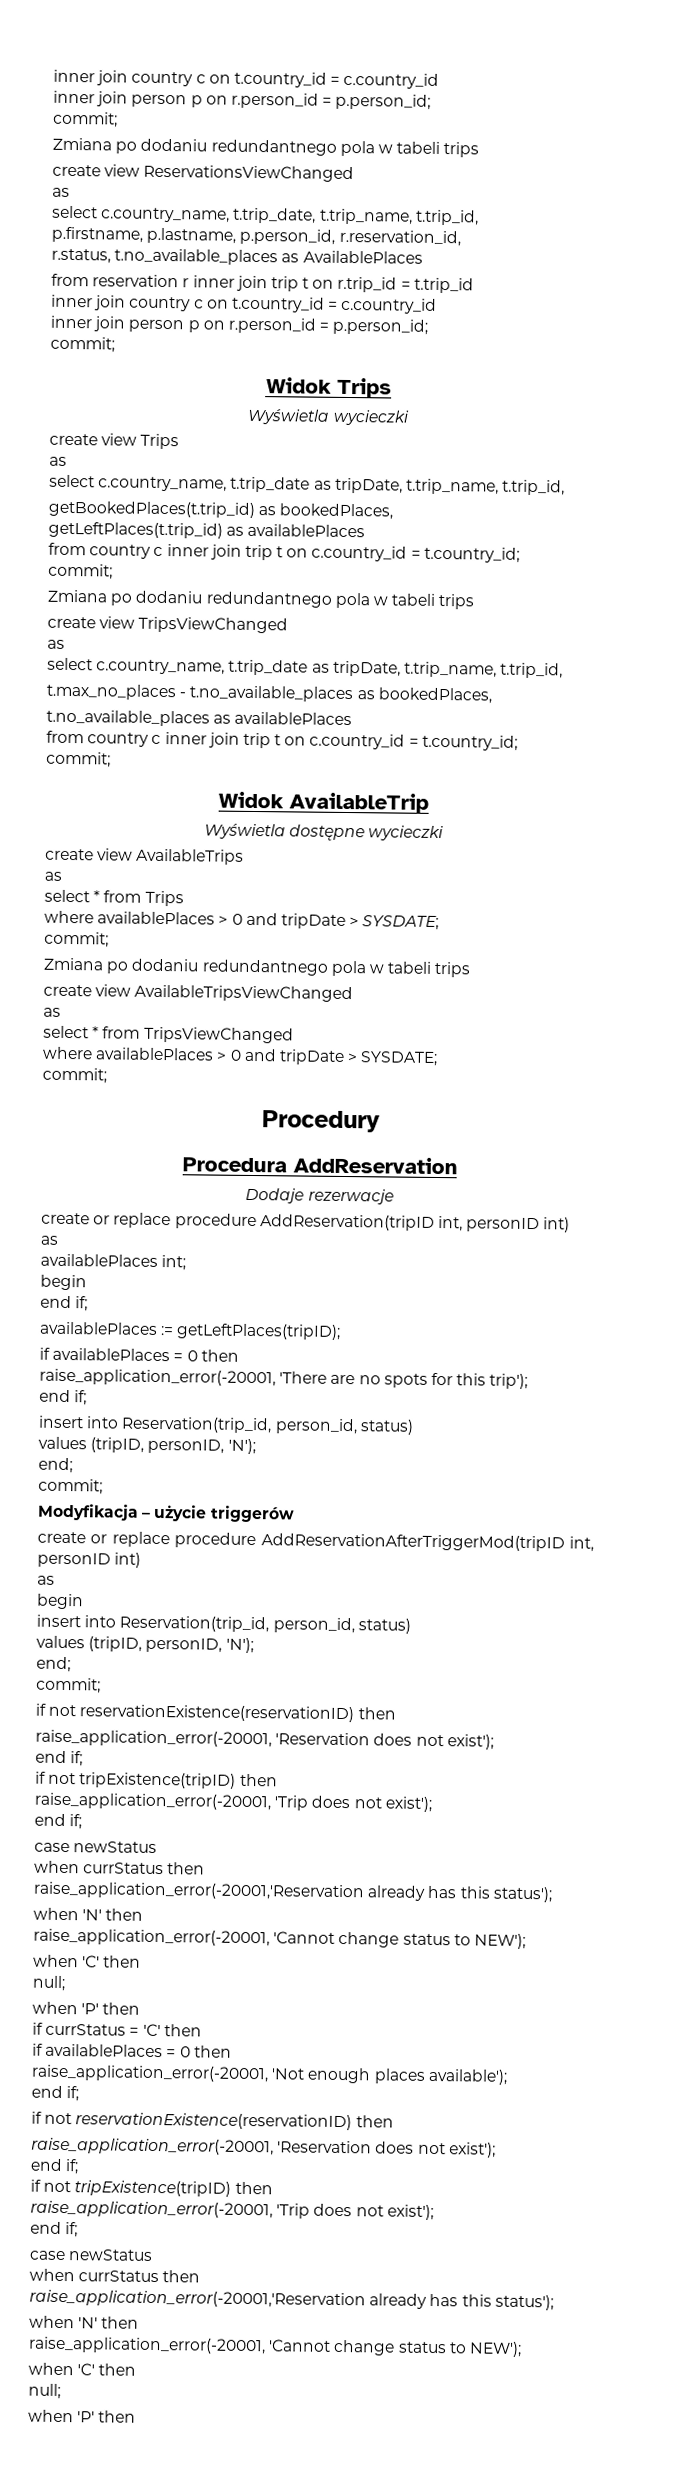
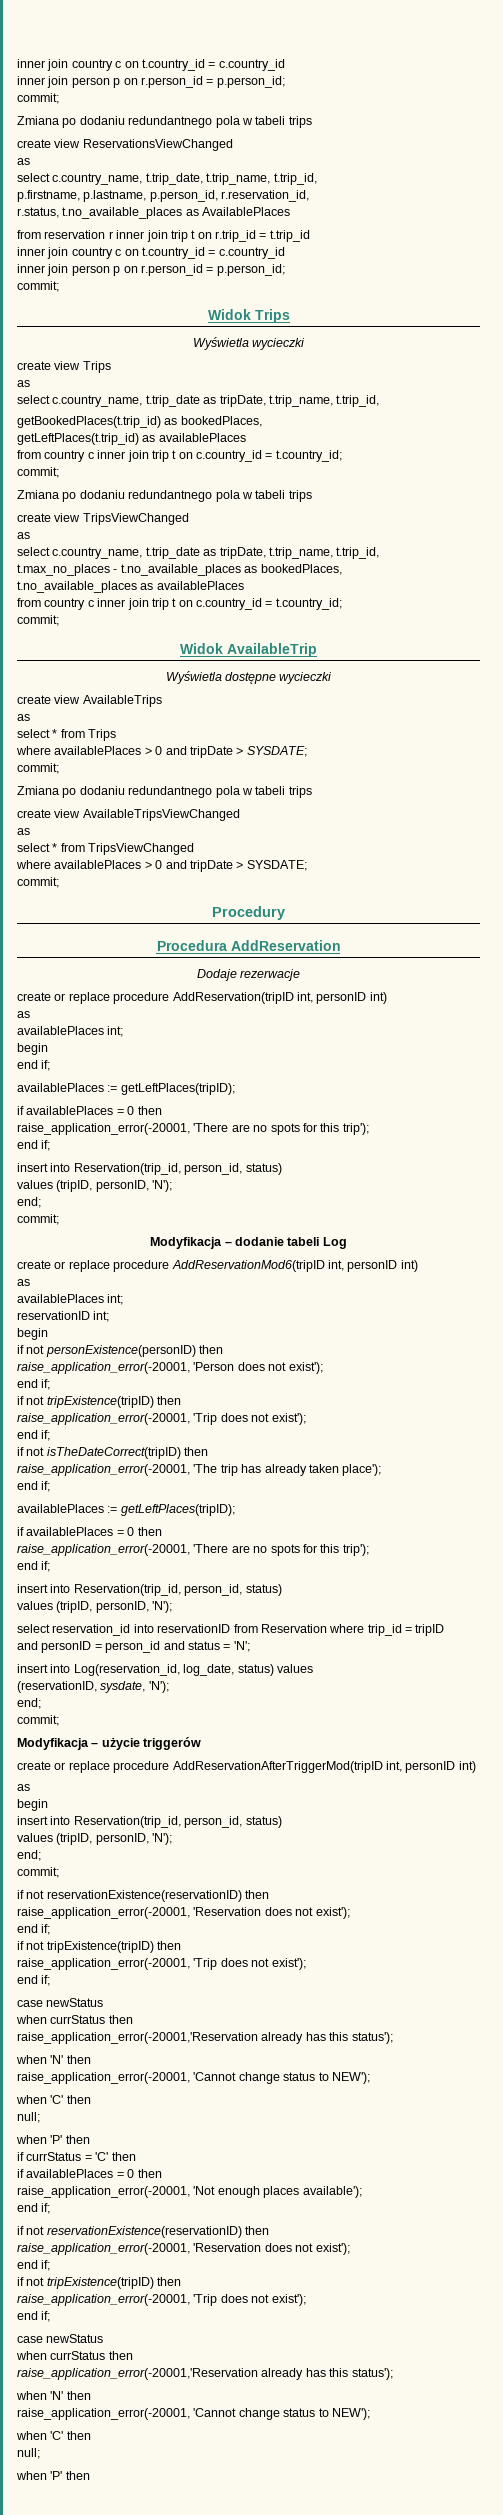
(103, 1486) none -> [150,1237,347,1249] [17,1260,418,1272] [17,1279,30,1286] [17,1294,124,1305] [17,1311,110,1322] [17,1328,48,1340] [17,1345,224,1357] [17,1362,323,1374] [17,1379,51,1390] [17,1396,182,1408] [17,1413,306,1425] [17,1430,51,1441] [17,1447,209,1459] [17,1464,382,1476] [17,1481,51,1492] [17,1504,235,1516] [17,1527,162,1536] [17,1544,369,1556] [17,1561,51,1572] [17,1584,282,1596] [17,1601,173,1613] [17,1624,445,1636] [17,1641,250,1653] [17,1664,313,1676] [17,1681,169,1693] [17,1698,41,1709] [17,1715,59,1726] // Modyfikacja – dodanie tabeli Log // create or replace procedure AddReservationMod6(tripID int, personID int) // as // availablePlaces int; // reservationID int; // begin // if not personExistence(personID) then // raise_application_error(-20001, 'Person does not exist'); // end if; // if not tripExistence(tripID) then // raise_application_error(-20001, 'Trip does not exist'); // end if; // if not isTheDateCorrect(tripID) then // raise_application_error(-20001, 'The trip has already taken place'); // end if; // availablePlaces := getLeftPlaces(tripID); // if availablePlaces = 0 then // raise_application_error(-20001, 'There are no spots for this trip'); // end if; // insert into Reservation(trip_id, person_id, status) // values (tripID, personID, 'N'); // select reservation_id into reservationID from Reservation where trip_id = tripID // and personID = person_id and status = 'N'; // insert into Log(reservation_id, log_date, status) values // (reservationID, sysdate, 'N'); // end; // commit;

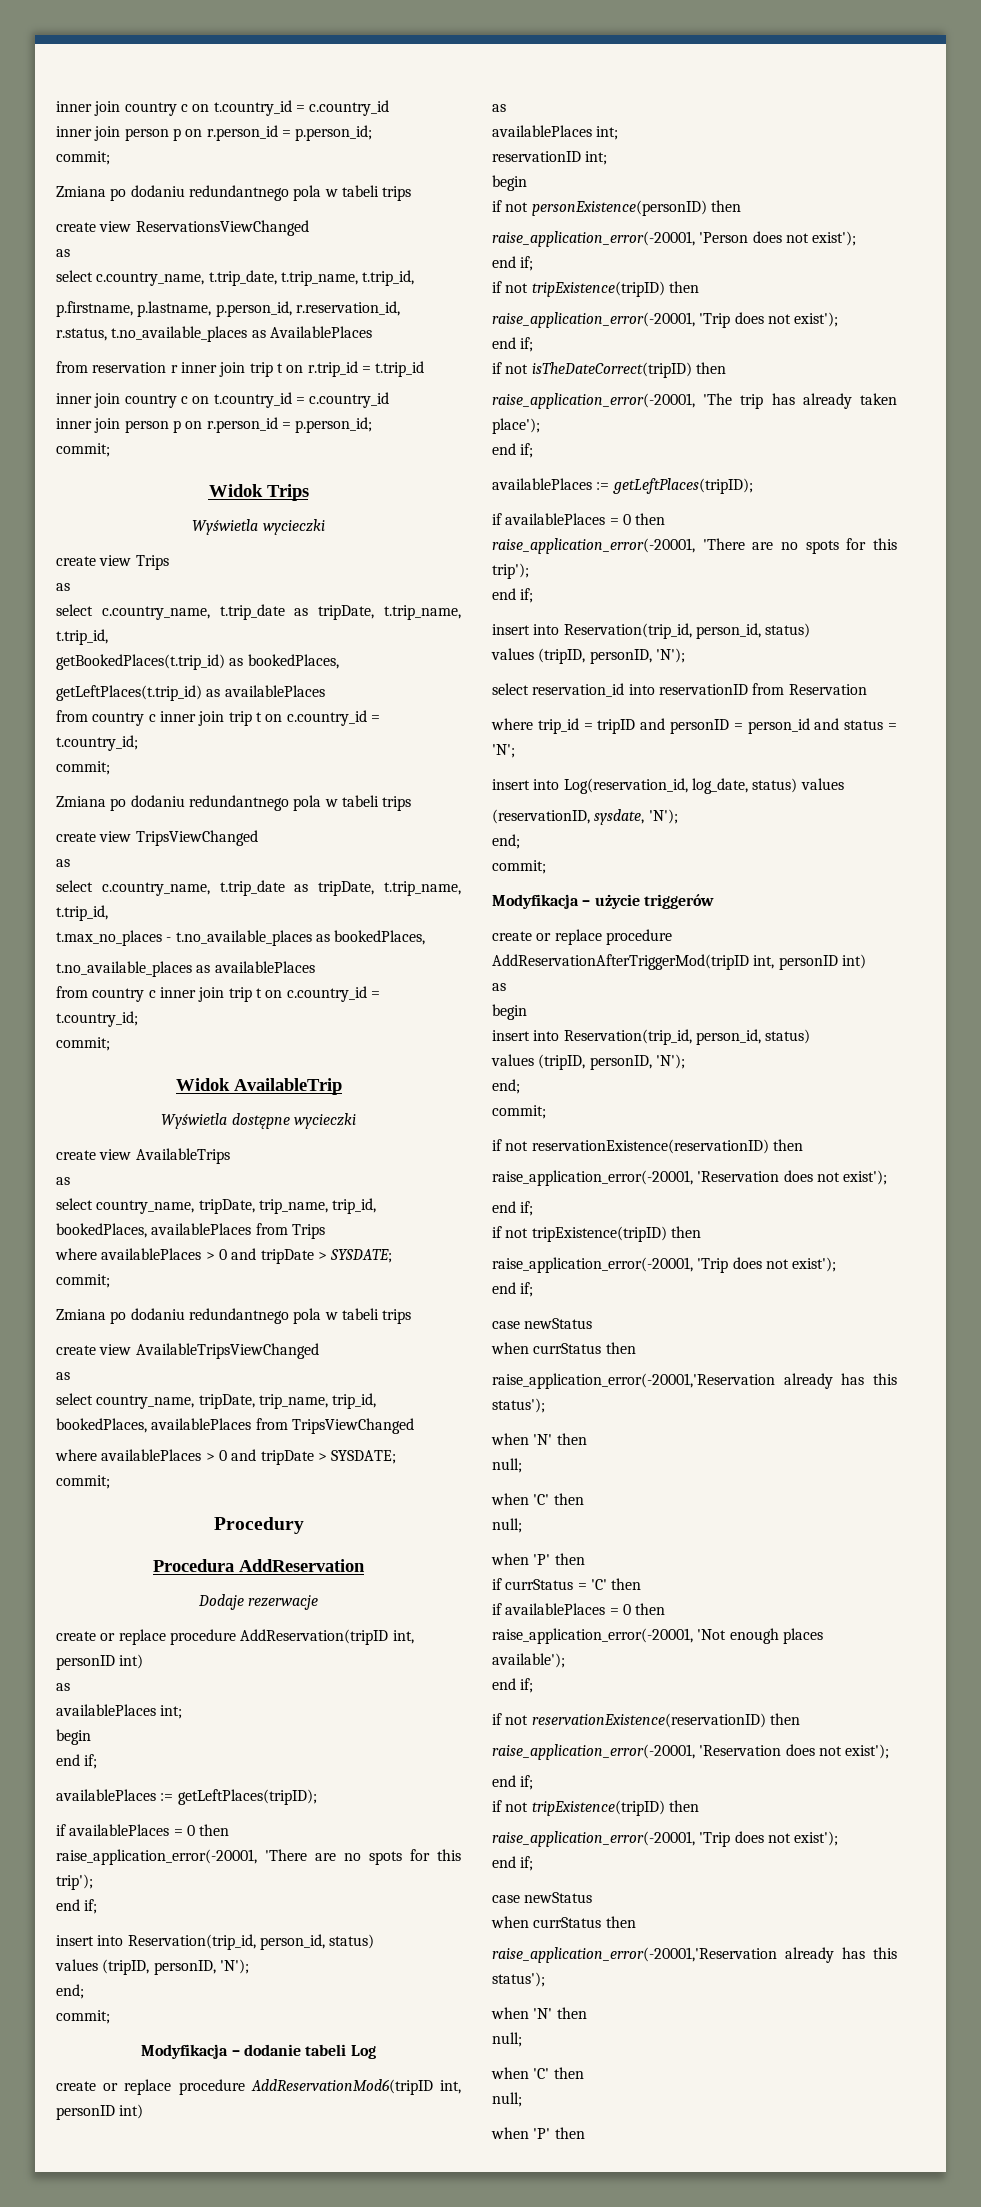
[52,729,58,738] * -> [96,1198,377,1214] [56,1223,252,1238] country_name, tripDate, trip_name, trip_id, bookedPlaces, availablePlaces
[52,843,58,852] * -> [96,1393,377,1409] [56,1418,252,1433] country_name, tripDate, trip_name, trip_id, bookedPlaces, availablePlaces
(327, 1628) none -> (867, 689) //
(445, 1630) // -> (636, 726) none
[17,2072,370,2084] raise_application_error(-20001, 'Cannot change status to NEW'); -> [492,1458,522,1473] null;
[17,2408,370,2420] raise_application_error(-20001, 'Cannot change status to NEW'); -> [492,2032,522,2047] null;

